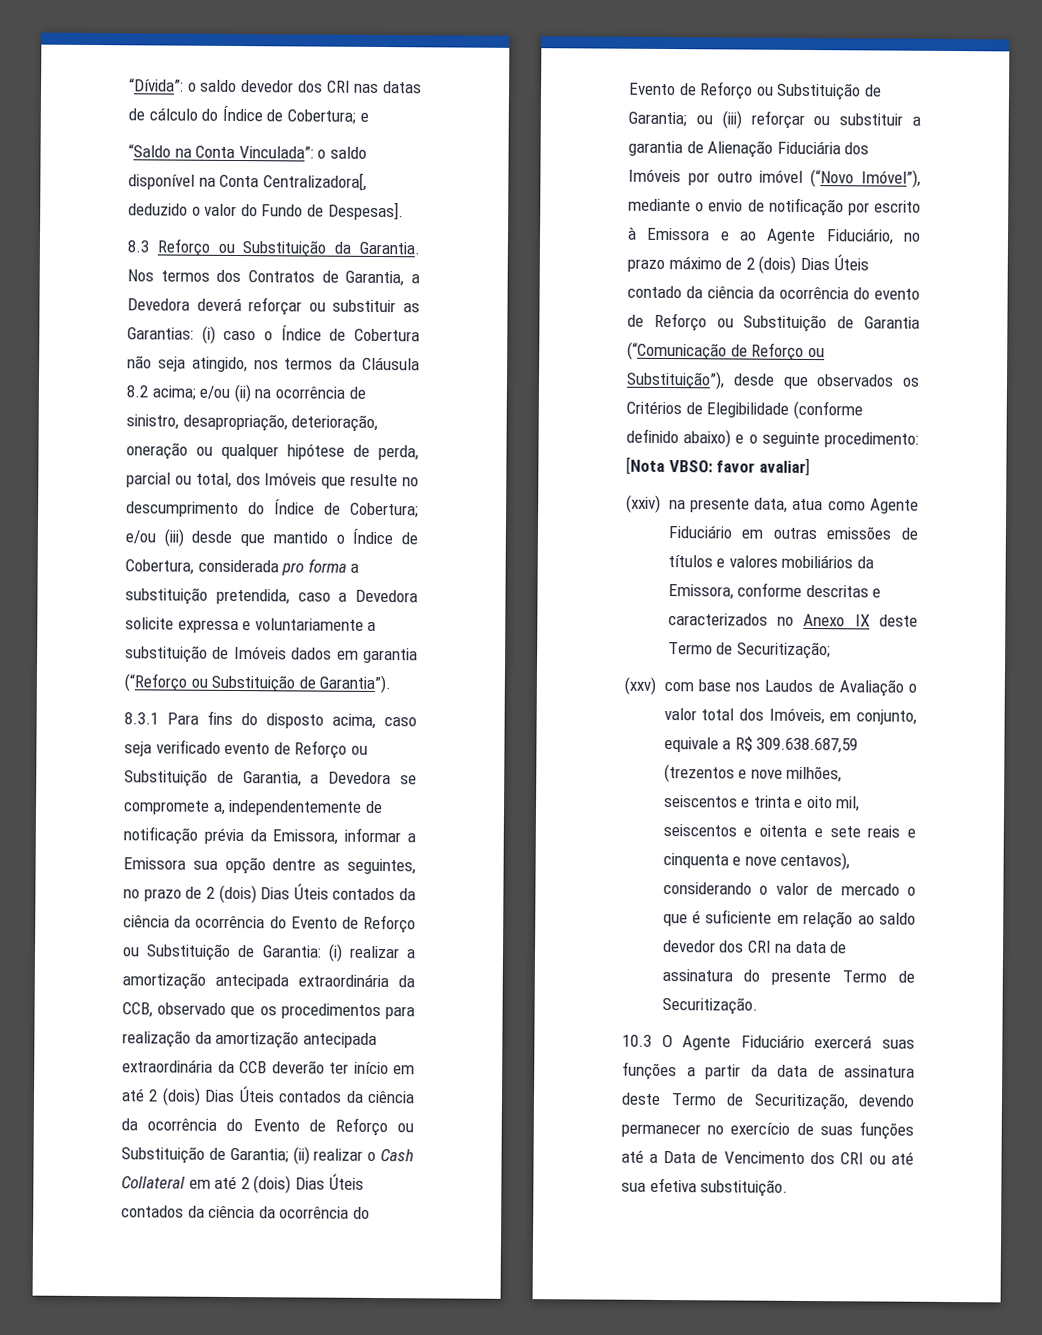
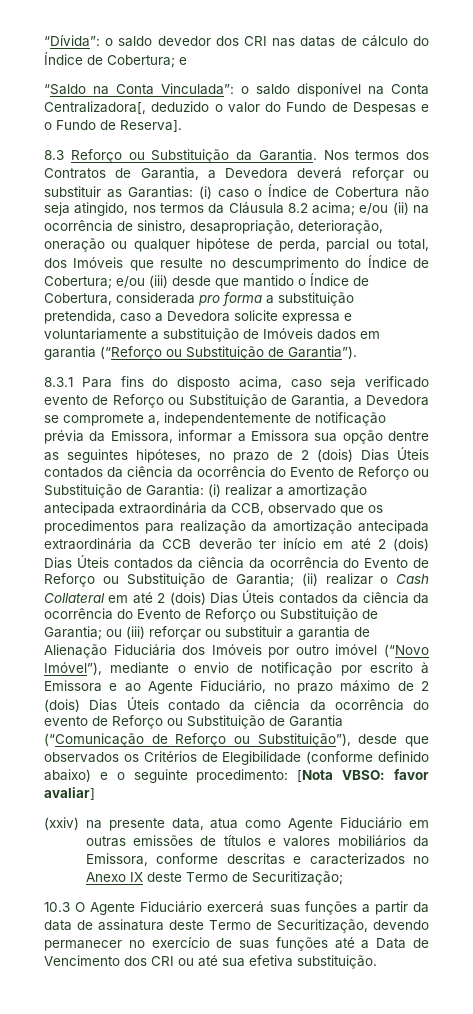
[327,201,404,221] Despesas]. -> [352,102,429,115] [44,120,182,132] Despesas e o Fundo de Reserva].
[347,858,416,875] seguintes, -> [67,449,201,463] seguintes hipóteses,
[624,676,917,697] [663,707,917,725] [663,736,859,754] [663,763,843,783] [663,794,861,812] [662,823,916,838] [662,851,851,871] [662,881,916,896] [662,909,916,929] [662,939,848,954] [661,968,915,986] [661,996,758,1015] // (xxv) com base nos Laudos de Avaliação o valor total dos Imóveis, em conjunto, equivale a R$ 309.638.687,59 (trezentos e nove milhões, seiscentos e trinta e oito mil, seiscentos e oitenta e sete reais e cinquenta e nove centavos), considerando o valor de mercado o que é suficiente em relação ao saldo devedor dos CRI na data de assinatura do presente Termo de Securitização. -> (343, 878) none

